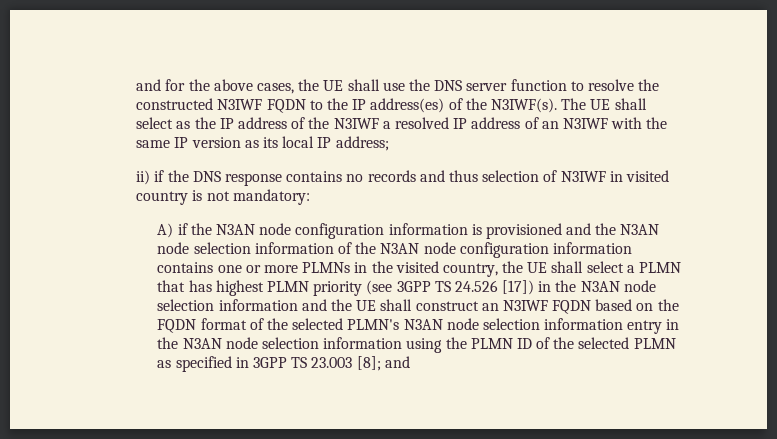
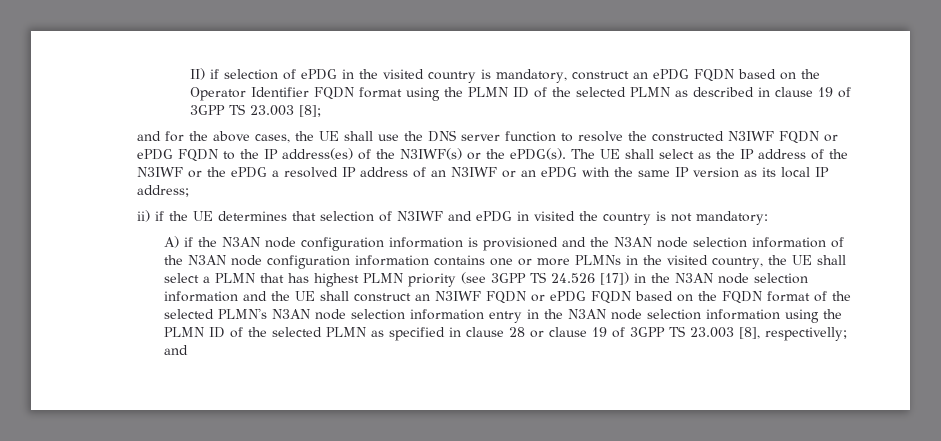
(136, 85) none -> [189,68,820,83] [189,87,851,101] [189,104,321,117] II) if selection of ePDG in the visited country is mandatory, construct an ePDG FQDN based on the Operator Identifier FQDN format using the PLMN ID of the selected PLMN as described in clause 19 of 3GPP TS 23.003 [8]; //
(306, 106) none -> [824,134,839,142] [137,149,219,162] or ePDG FQDN
[490,98,557,113] N3IWF(s). -> [400,148,567,160] N3IWF(s) or the ePDG(s).
(379, 123) none -> [188,167,268,178] or the ePDG
(608, 123) none -> [502,167,578,178] or an ePDG
[192,170,478,186] DNS response contains no records and thus -> [193,211,317,221] UE determines that
(606, 176) none -> [448,211,513,222] and ePDG
(669, 176) none -> [579,211,599,221] the
(592, 307) none -> [530,291,631,304] or ePDG FQDN
[252,356,381,371] 3GPP TS 23.003 [8]; -> [465,326,847,341] clause 28 or clause 19 of 3GPP TS 23.003 [8], respectivelly;

